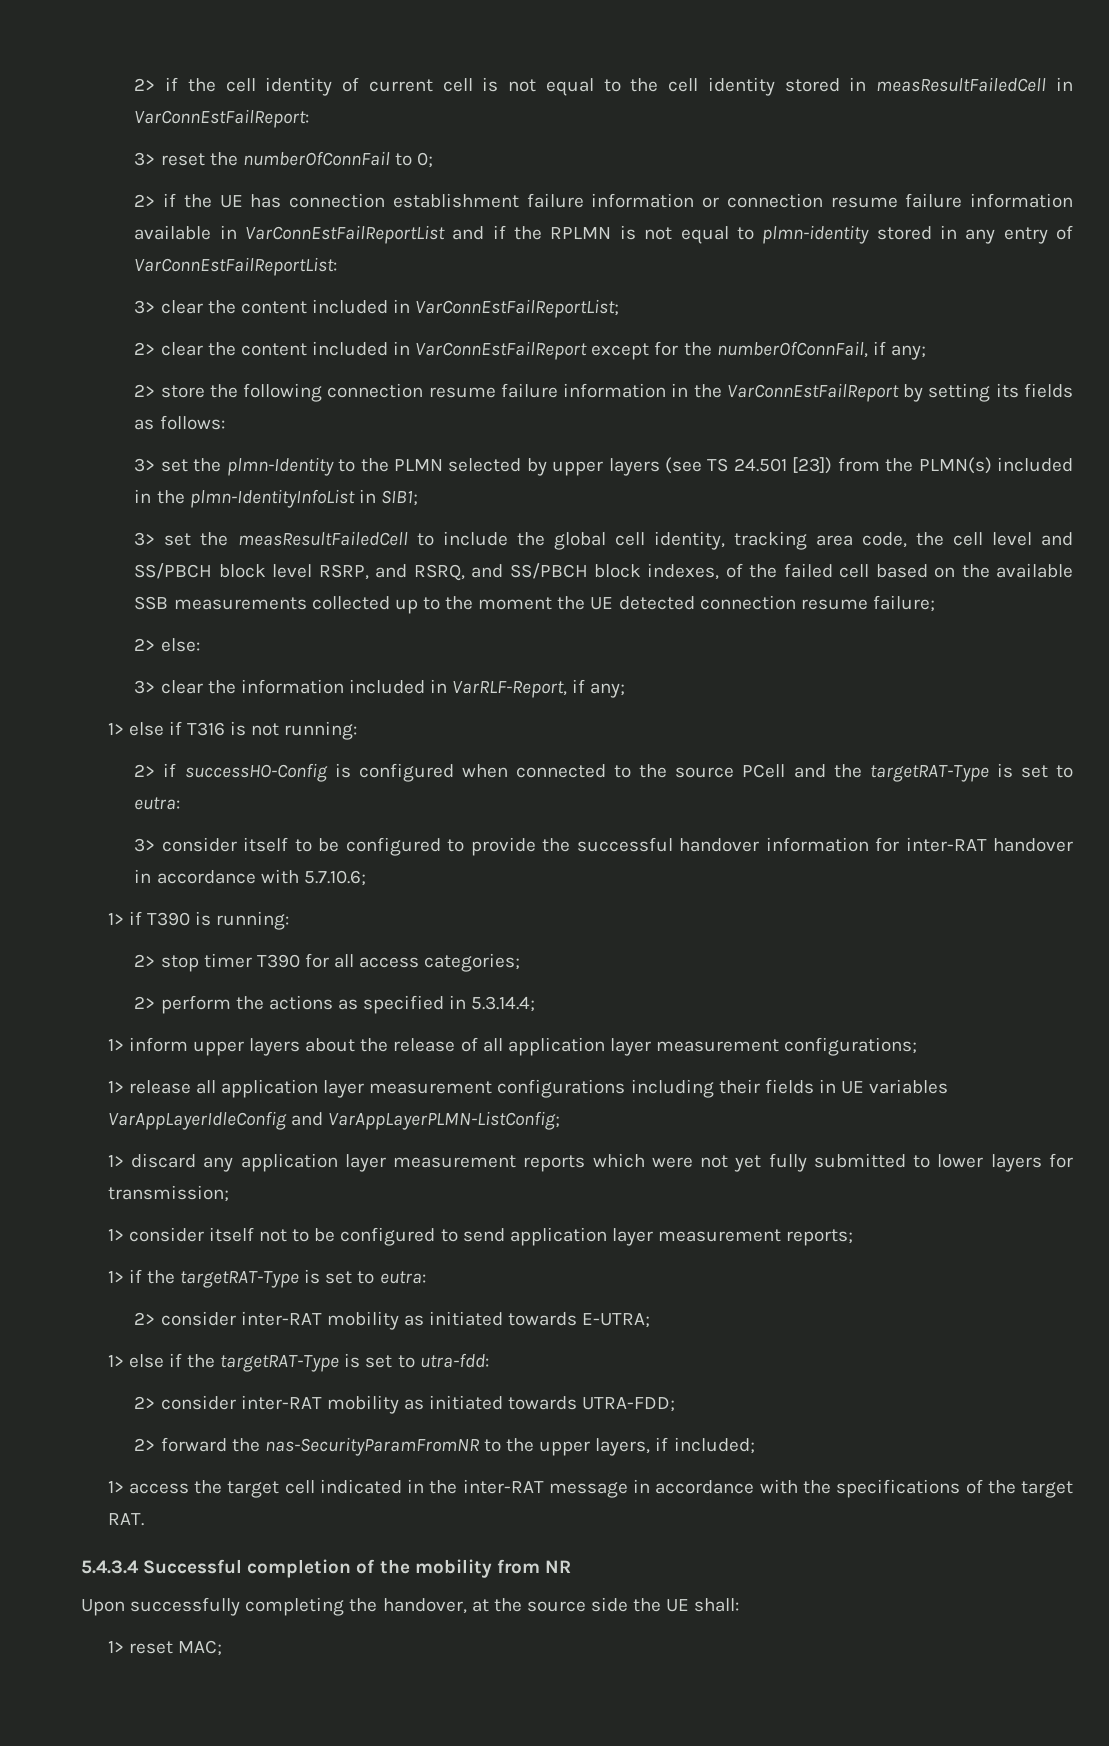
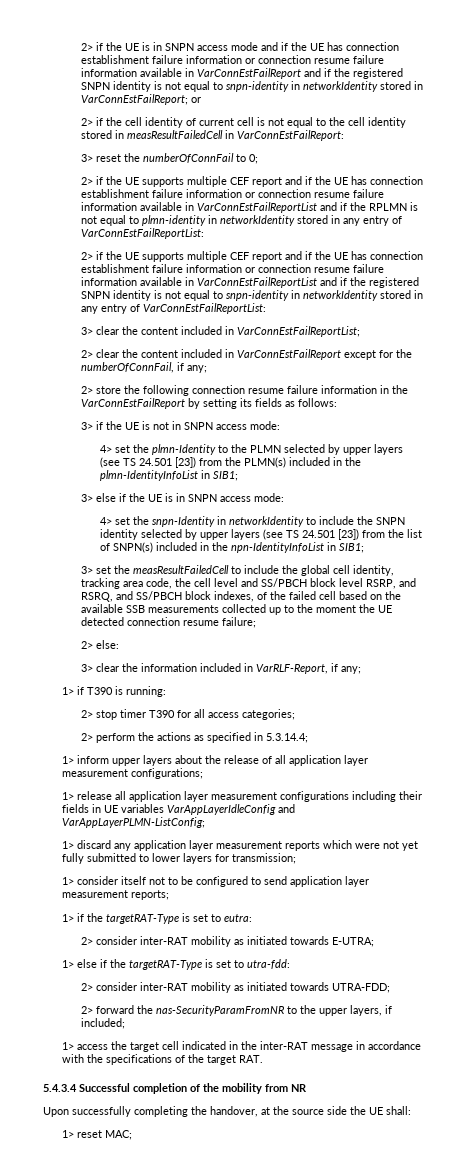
[134,77,216,92] 2> if the -> [81,42,400,51] [81,55,385,64] [81,68,404,79] [81,81,424,92] [81,94,202,105] [81,117,123,126] 2> if the UE is in SNPN access mode and if the UE has connection establishment failure information or connection resume failure information available in VarConnEstFailReport and if the registered SNPN identity is not equal to snpn-identity in networkIdentity stored in VarConnEstFailReport; or // 2> if the
(243, 201) none -> [142,176,349,187] supports multiple CEF report and if the UE
(870, 234) none -> [208,215,403,226] [81,228,205,239] [81,251,424,262] [81,264,385,273] [81,277,420,288] [81,290,379,301] in networkIdentity stored in any entry of VarConnEstFailReportList: // 2> if the UE supports multiple CEF report and if the UE has connection establishment failure information or connection resume failure information available in VarConnEstFailReportList and if the registered SNPN identity is not equal to snpn-identity in networkIdentity
(156, 465) none -> [96,421,281,430] [100,445,113,453] if the UE is not in SNPN access mode: // 4>
(418, 498) none -> [81,493,285,502] [100,516,406,527] [100,529,423,540] [100,542,365,553] // 3> else if the UE is in SNPN access mode: // 4> set the snpn-Identity in networkIdentity to include the SNPN identity selected by upper layers (see TS 24.501 [23]) from the list of SNPN(s) included in the npn-IdentityInfoList in SIB1;
[107,721,358,740] [134,763,1074,782] [134,797,181,810] [134,837,1074,856] [134,869,366,886] // 1> else if T316 is not running: // 2> if successHO-Config is configured when connected to the source PCell and the targetRAT-Type is set to eutra: // 3> consider itself to be configured to provide the successful handover information for inter-RAT handover in accordance with 5.7.10.6; -> (362, 670) none

